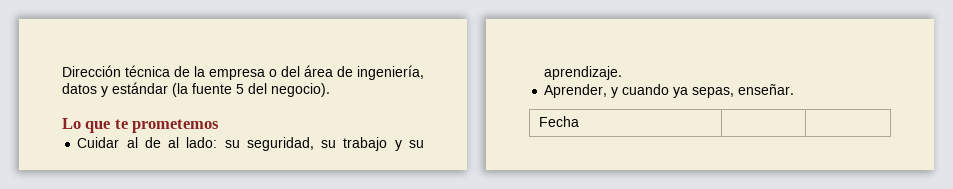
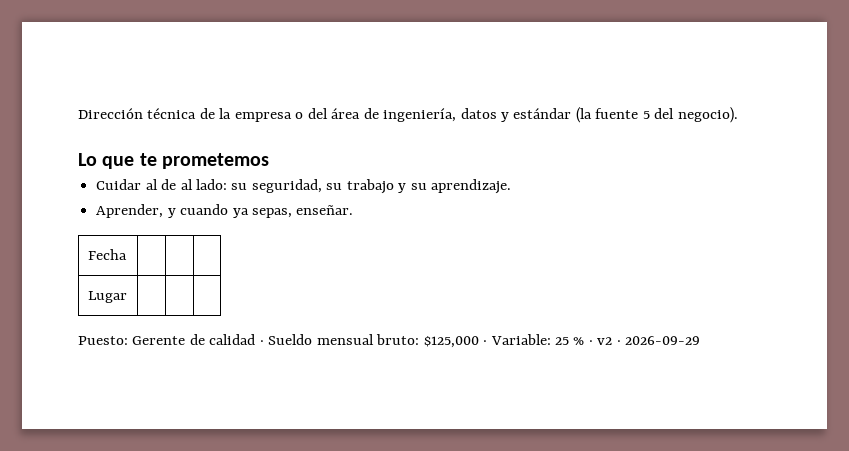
(579, 121) none -> [87,291,127,303] [78,334,701,348] | // Lugar | | | // Puesto: Gerente de calidad · Sueldo mensual bruto: $125,000 · Variable: 25 % · v2 · 2026-09-29

